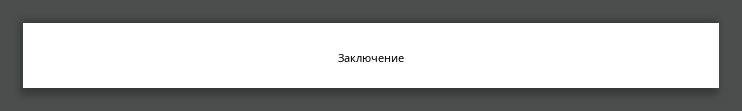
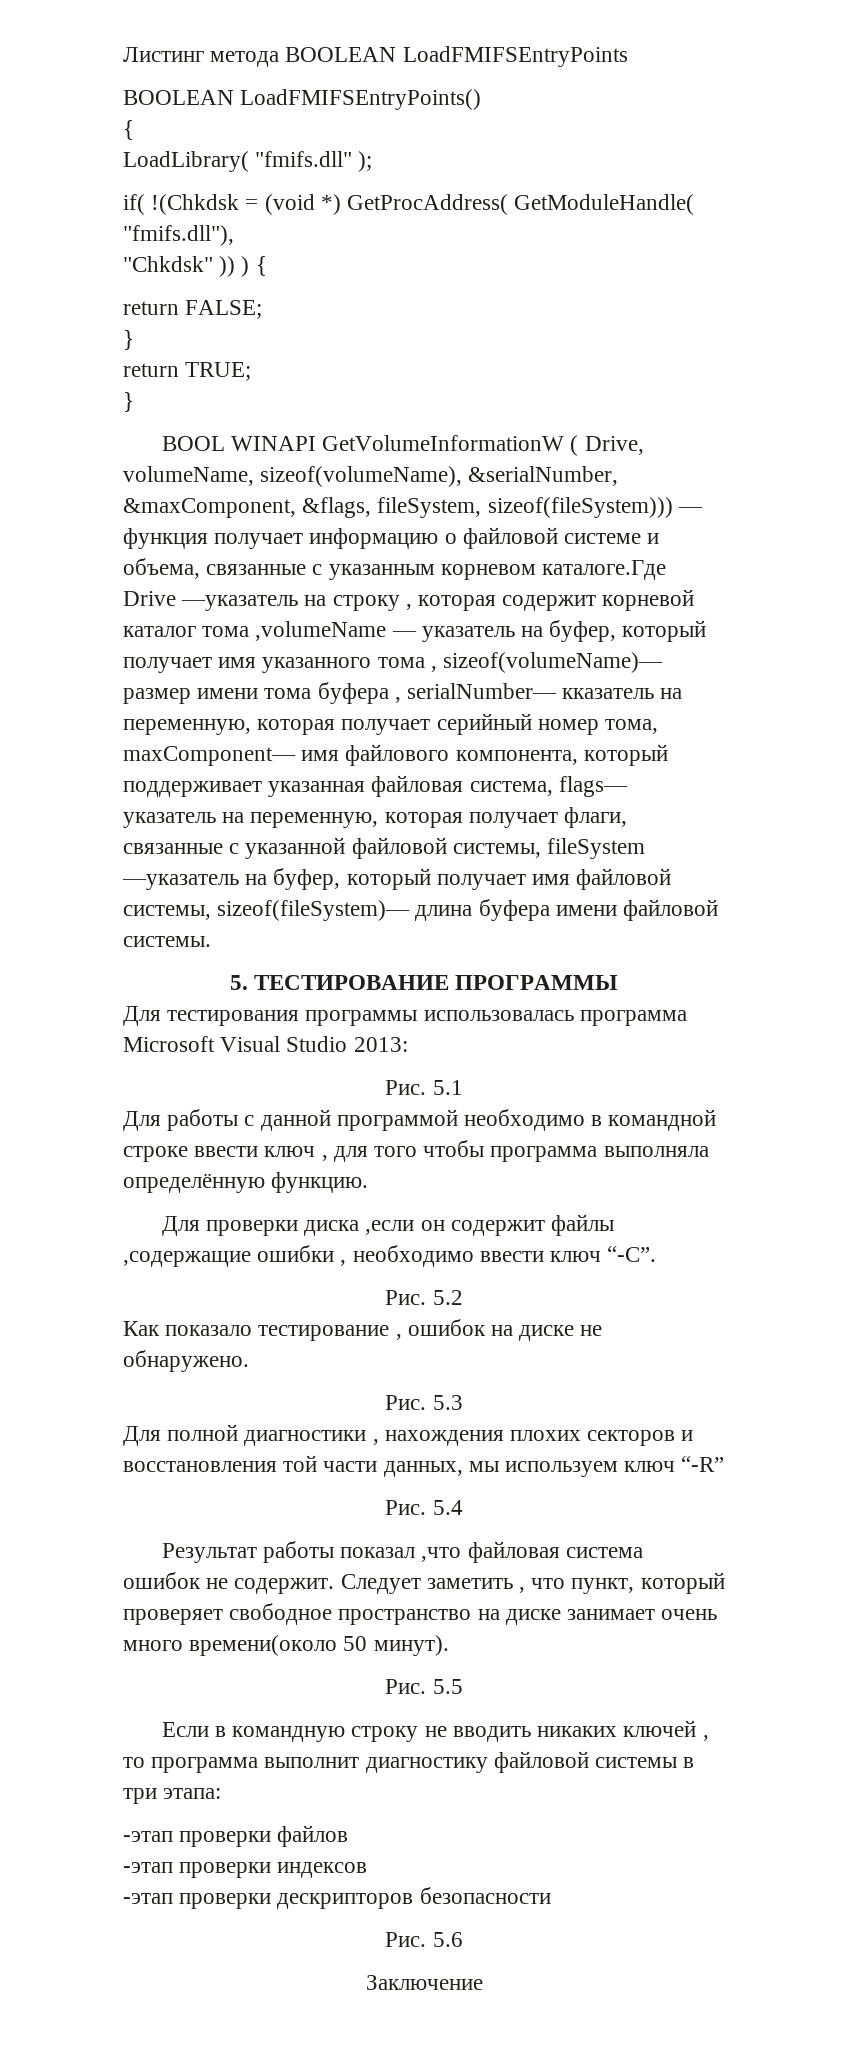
(337, 58) none -> [123,46,628,67] [123,89,482,110] [123,120,134,140] [123,151,373,172] [123,194,695,215] [123,225,234,246] [123,256,267,277] [123,300,263,319] [123,330,134,350] [123,362,252,381] [123,392,134,412] [161,435,644,456] [123,466,619,487] [123,497,703,518] [123,527,660,549] [123,558,667,580] [123,589,695,611] [123,620,707,642] [123,652,664,673] [123,682,683,704] [123,713,659,735] [123,744,668,766] [123,775,628,797] [123,807,628,828] [123,837,646,859] [122,868,672,890] [123,899,719,921] [123,936,211,947] [229,975,619,990] [123,1006,687,1026] [123,1036,408,1052] [385,1080,463,1095] [123,1109,717,1131] [123,1140,709,1162] [123,1172,369,1193] [161,1214,615,1236] [123,1245,657,1267] [385,1290,463,1305] [123,1319,603,1341] [123,1350,249,1372] [385,1395,463,1410] [123,1424,694,1446] [123,1455,725,1477] [385,1500,463,1515] [161,1541,643,1563] [123,1572,725,1594] [123,1603,718,1625] [123,1635,449,1656] [385,1679,463,1694] [161,1720,709,1742] [123,1751,695,1773] [123,1788,222,1804] [123,1825,349,1847] [123,1862,368,1878] [123,1887,551,1909] [385,1932,463,1947] Листинг метода BOOLEAN LoadFMIFSEntryPoints // BOOLEAN LoadFMIFSEntryPoints() // { // LoadLibrary( "fmifs.dll" ); // if( !(Chkdsk = (void *) GetProcAddress( GetModuleHandle( "fmifs.dll"), // "Chkdsk" )) ) { // return FALSE; // } // return TRUE; // } // BOOL WINAPI GetVolumeInformationW ( Drive, volumeName, sizeof(volumeName), &serialNumber, &maxComponent, &flags, fileSystem, sizeof(fileSystem))) — функция получает информацию о файловой системе и объема, связанные с указанным корневом каталоге.Где Drive —указатель на строку , которая содержит корневой каталог тома ,volumeName — указатель на буфер, который получает имя указанного тома , sizeof(volumeName)— размер имени тома буфера , serialNumber— кказатель на переменную, которая получает серийный номер тома, maxComponent— имя файлового компонента, который поддерживает указанная файловая система, flags— указатель на переменную, которая получает флаги, связанные с указанной файловой системы, fileSystem —указатель на буфер, который получает имя файловой системы, sizeof(fileSystem)— длина буфера имени файловой системы. // 5. ТЕСТИРОВАНИЕ ПРОГРАММЫ // Для тестирования программы использовалась программа Microsoft Visual Studio 2013: // Рис. 5.1 // Для работы с данной программой необходимо в командной строке ввести ключ , для того чтобы программа выполняла определённую функцию. // Для проверки диска ,если он содержит файлы ,содержащие ошибки , необходимо ввести ключ “-C”. // Рис. 5.2 // Как показало тестирование , ошибок на диске не обнаружено. // Рис. 5.3 // Для полной диагностики , нахождения плохих секторов и восстановления той части данных, мы используем ключ “-R” // Рис. 5.4 // Результат работы показал ,что файловая система ошибок не содержит. Следует заметить , что пункт, который проверяет свободное пространство на диске занимает очень много времени(около 50 минут). // Рис. 5.5 // Если в командную строку не вводить никаких ключей , то программа выполнит диагностику файловой системы в три этапа: // -этап проверки файлов // -этап проверки индексов // -этап проверки дескрипторов безопасности // Рис. 5.6 //

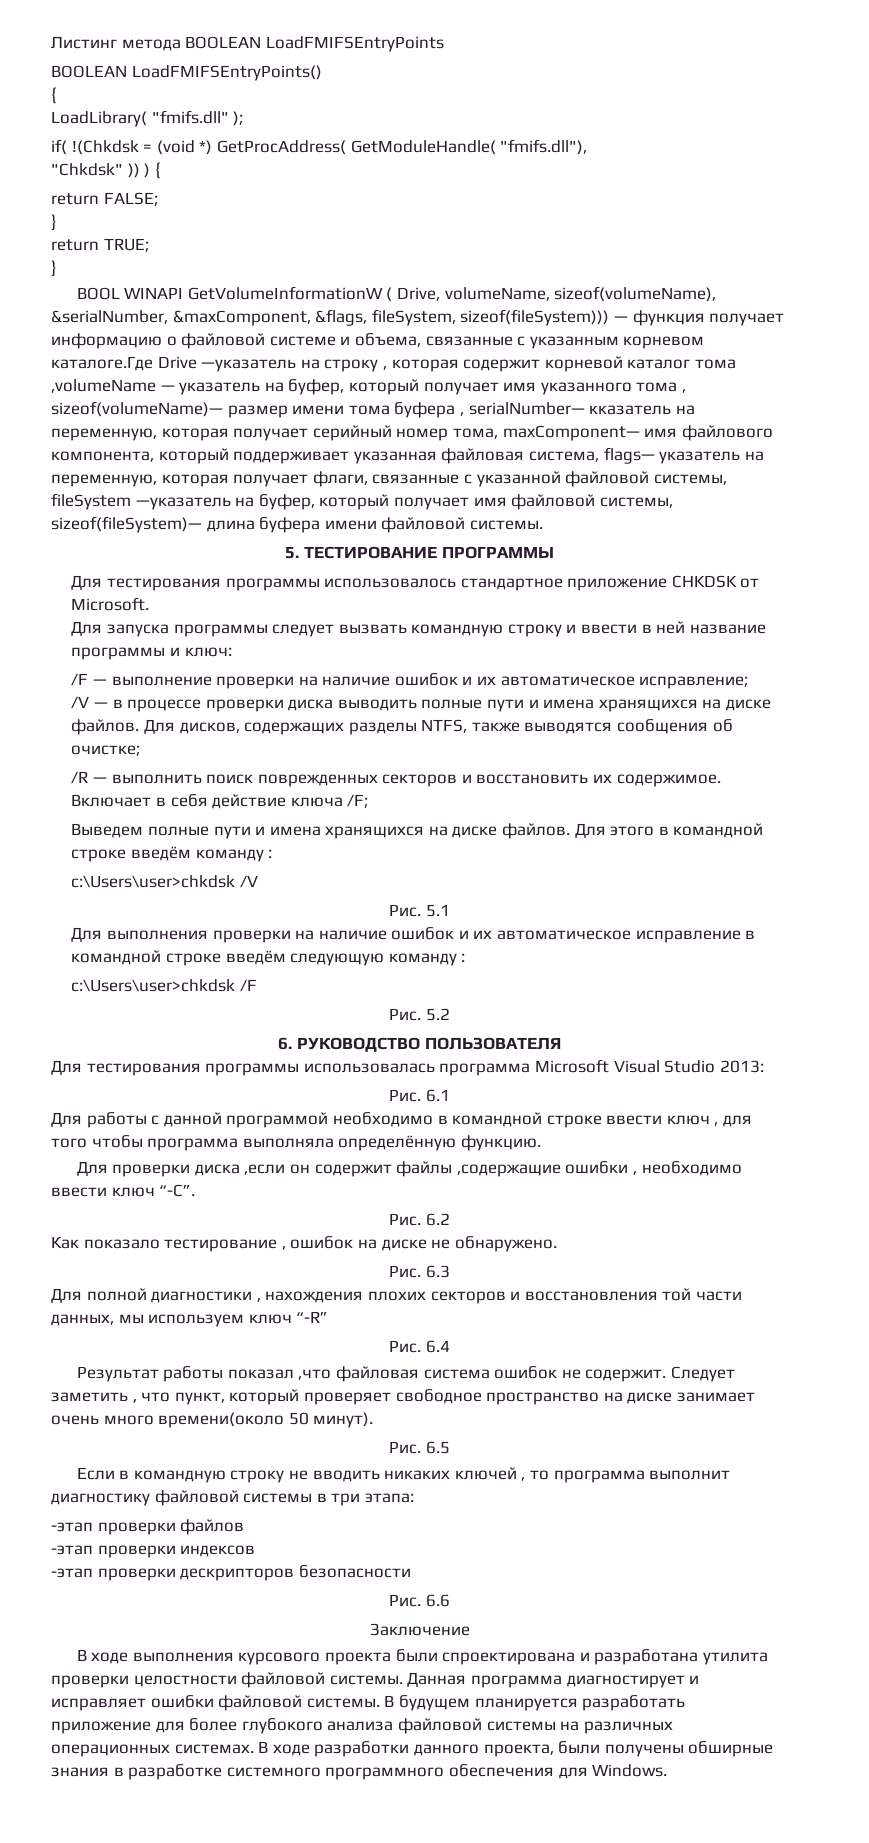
(619, 982) none -> [71,575,760,591] [71,597,150,611] [71,621,766,637] [71,647,232,660] [71,673,749,689] [71,696,772,712] [71,719,733,735] [71,745,141,756] [71,771,721,787] [71,794,369,809] [71,823,764,839] [71,846,273,862] [71,875,258,888] [389,904,450,917] [71,927,756,943] [71,950,466,966] [71,979,257,992] [389,1008,450,1021] [278,1037,561,1052] // Для тестирования программы использовалось стандартное приложение CHKDSK от Microsoft. // Для запуска программы следует вызвать командную строку и ввести в ней название программы и ключ: // /F — выполнение проверки на наличие ошибок и их автоматическое исправление; // /V — в процессе проверки диска выводить полные пути и имена хранящихся на диске файлов. Для дисков, содержащих разделы NTFS, также выводятся сообщения об очистке; // /R — выполнить поиск поврежденных секторов и восстановить их содержимое. Включает в себя действие ключа /F; // Выведем полные пути и имена хранящихся на диске файлов. Для этого в командной строке введём команду : // c:\Users\user>chkdsk /V // Рис. 5.1 // Для выполнения проверки на наличие ошибок и их автоматическое исправление в командной строке введём следующую команду : // c:\Users\user>chkdsk /F // Рис. 5.2 // 6. РУКОВОДСТВО ПОЛЬЗОВАТЕЛЯ
[432,1080,463,1095] 5.1 -> [425,1089,450,1102] 6.1
[432,1290,463,1305] 5.2 -> [425,1213,450,1226] 6.2
[432,1395,463,1410] 5.3 -> [425,1265,450,1278] 6.3
[432,1500,463,1515] 5.4 -> [425,1340,450,1353] 6.4
[432,1679,463,1694] 5.5 -> [425,1441,450,1454] 6.5
[432,1932,463,1947] 5.6 -> [425,1594,450,1607] 6.6
(483, 1982) none -> [76,1649,769,1665] [51,1672,700,1688] [51,1695,686,1711] [51,1718,673,1734] [51,1741,774,1757] [51,1764,668,1780] // В ходе выполнения курсового проекта были спроектирована и разработана утилита проверки целостности файловой системы. Данная программа диагностирует и исправляет ошибки файловой системы. В будущем планируется разработать приложение для более глубокого анализа файловой системы на различных операционных системах. В ходе разработки данного проекта, были получены обширные знания в разработке системного программного обеспечения для Windows.

